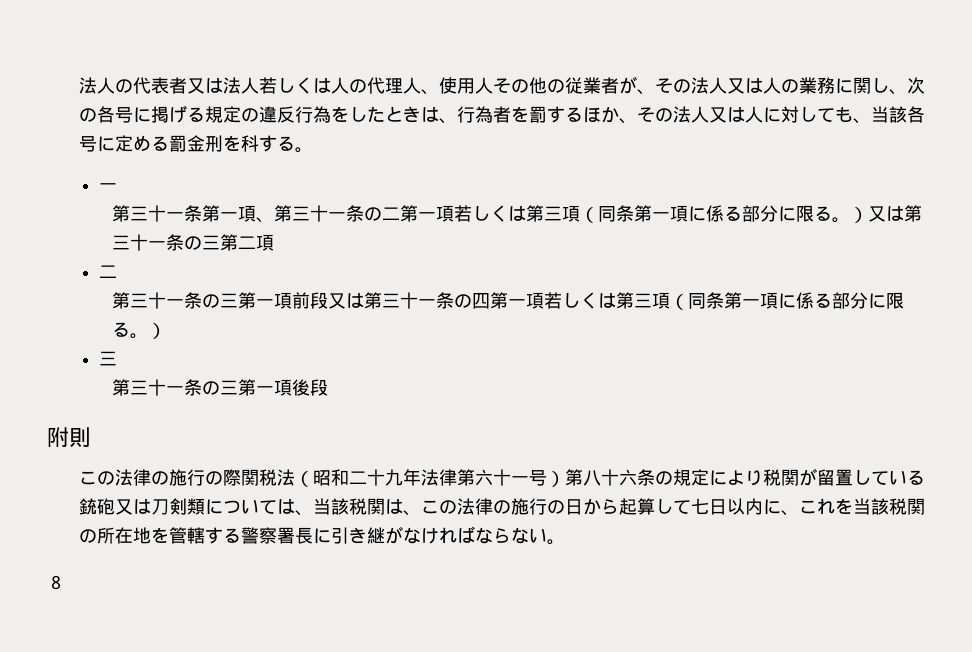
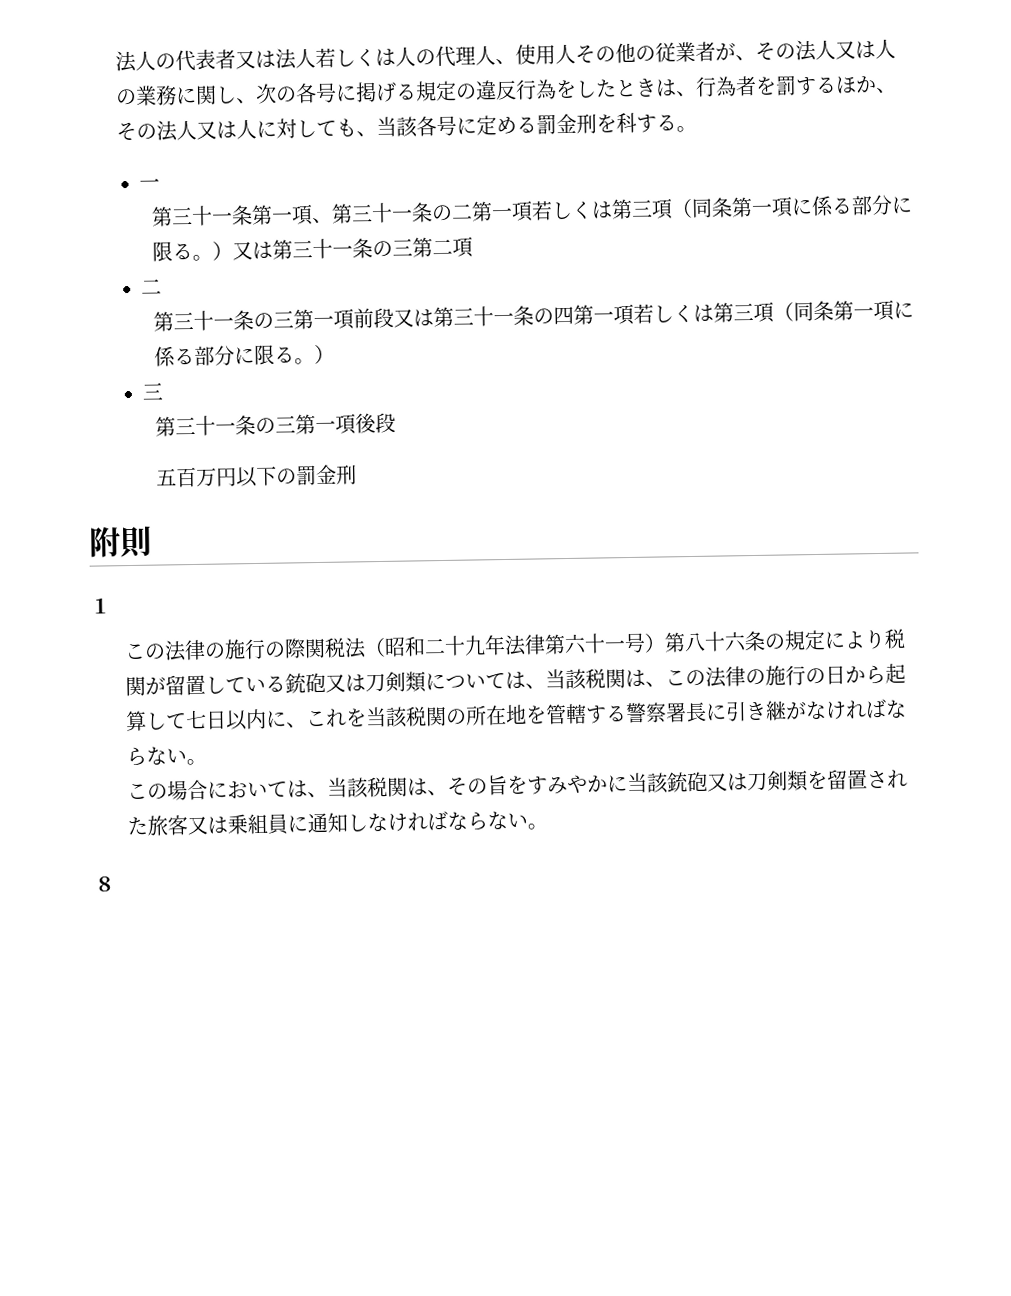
(328, 387) none -> [155,464,357,488] // 五百万円以下の罰金刑
(91, 437) none -> [90,598,111,614] // １
(566, 542) none -> [126,769,908,801] [126,810,548,836] // この場合においては、当該税関は、その旨をすみやかに当該銃砲又は刀剣類を留置された旅客又は乗組員に通知しなければならない。

